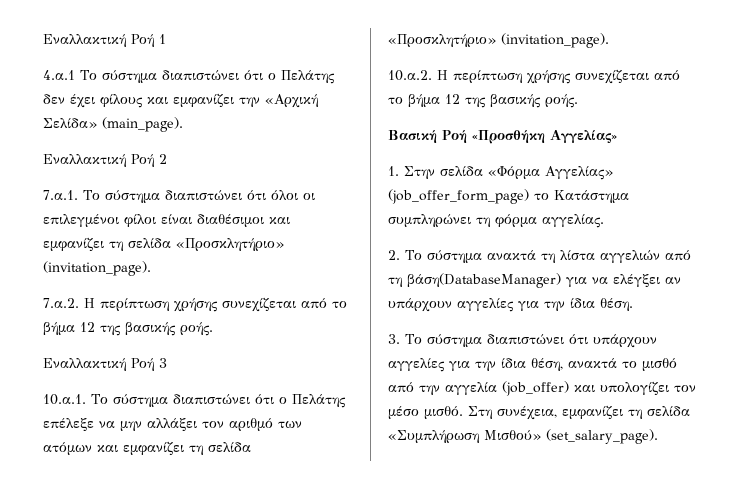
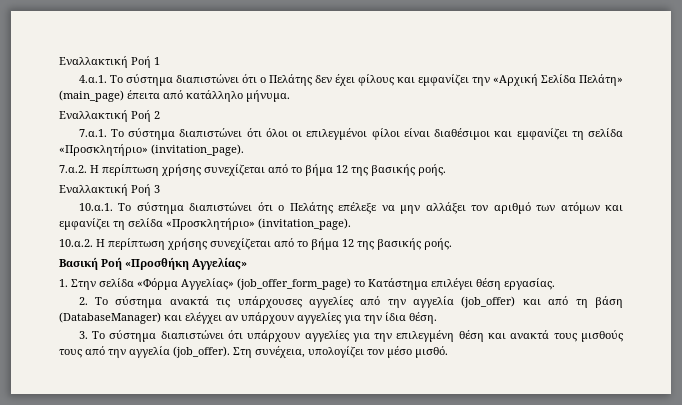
[43,70,75,80] 4.α.1 -> [78,75,107,83] 4.α.1.
[43,117,183,132] Σελίδα» (main_page). -> [540,74,623,86] [59,90,290,102] Σελίδα Πελάτη» (main_page) έπειτα από κατάλληλο μήνυμα.
[388,214,604,228] συμπληρώνει τη φόρμα αγγελίας. -> [431,278,555,290] επιλέγει θέση εργασίας.
[541,250,691,263] [388,273,660,288] τη λίστα αγγελιών από τη βάση(DatabaseManager) για να ελέγξει -> [216,296,623,308] [59,312,222,324] τις υπάρχουσες αγγελίες από την αγγελία (job_offer) και από τη βάση (DatabaseManager) και ελέγχει
[501,358,677,371] [388,381,696,396] [388,405,690,420] [388,429,658,444] ίδια θέση, ανακτά το μισθό από την αγγελία (job_offer) και υπολογίζει τον μέσο μισθό. Στη συνέχεια, εμφανίζει τη σελίδα «Συμπλήρωση Μισθού» (set_salary_page). -> [396,330,623,342] [59,346,448,358] επιλεγμένη θέση και ανακτά τους μισθούς τους από την αγγελία (job_offer). Στη συνέχεια, υπολογίζει τον μέσο μισθό.

